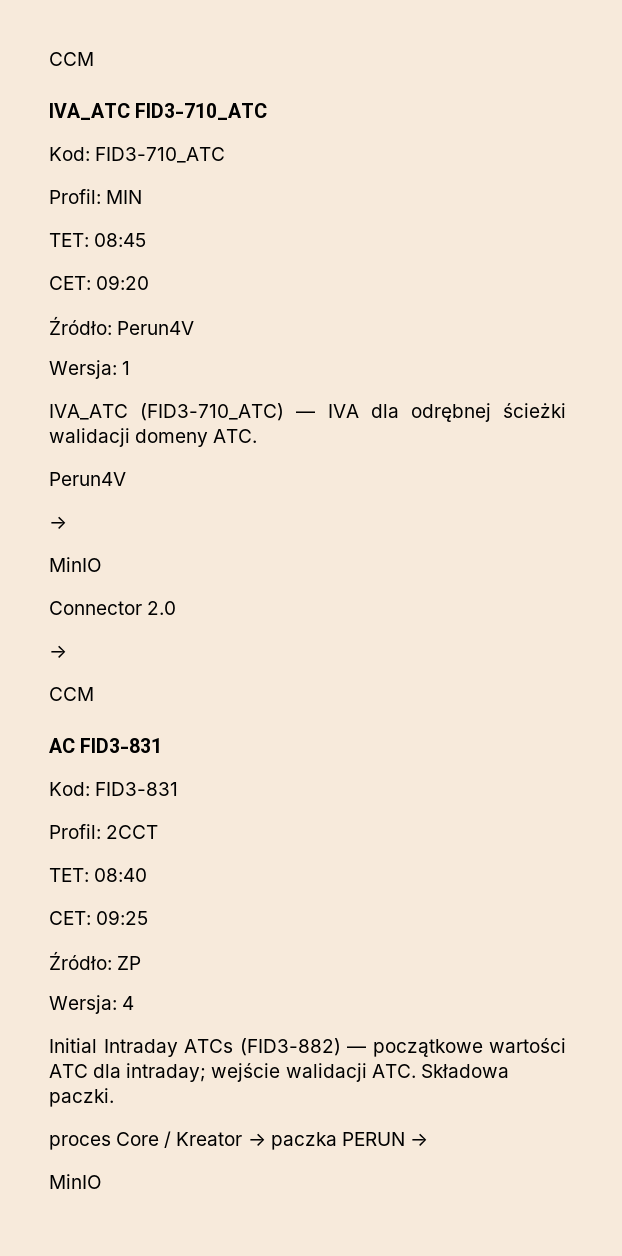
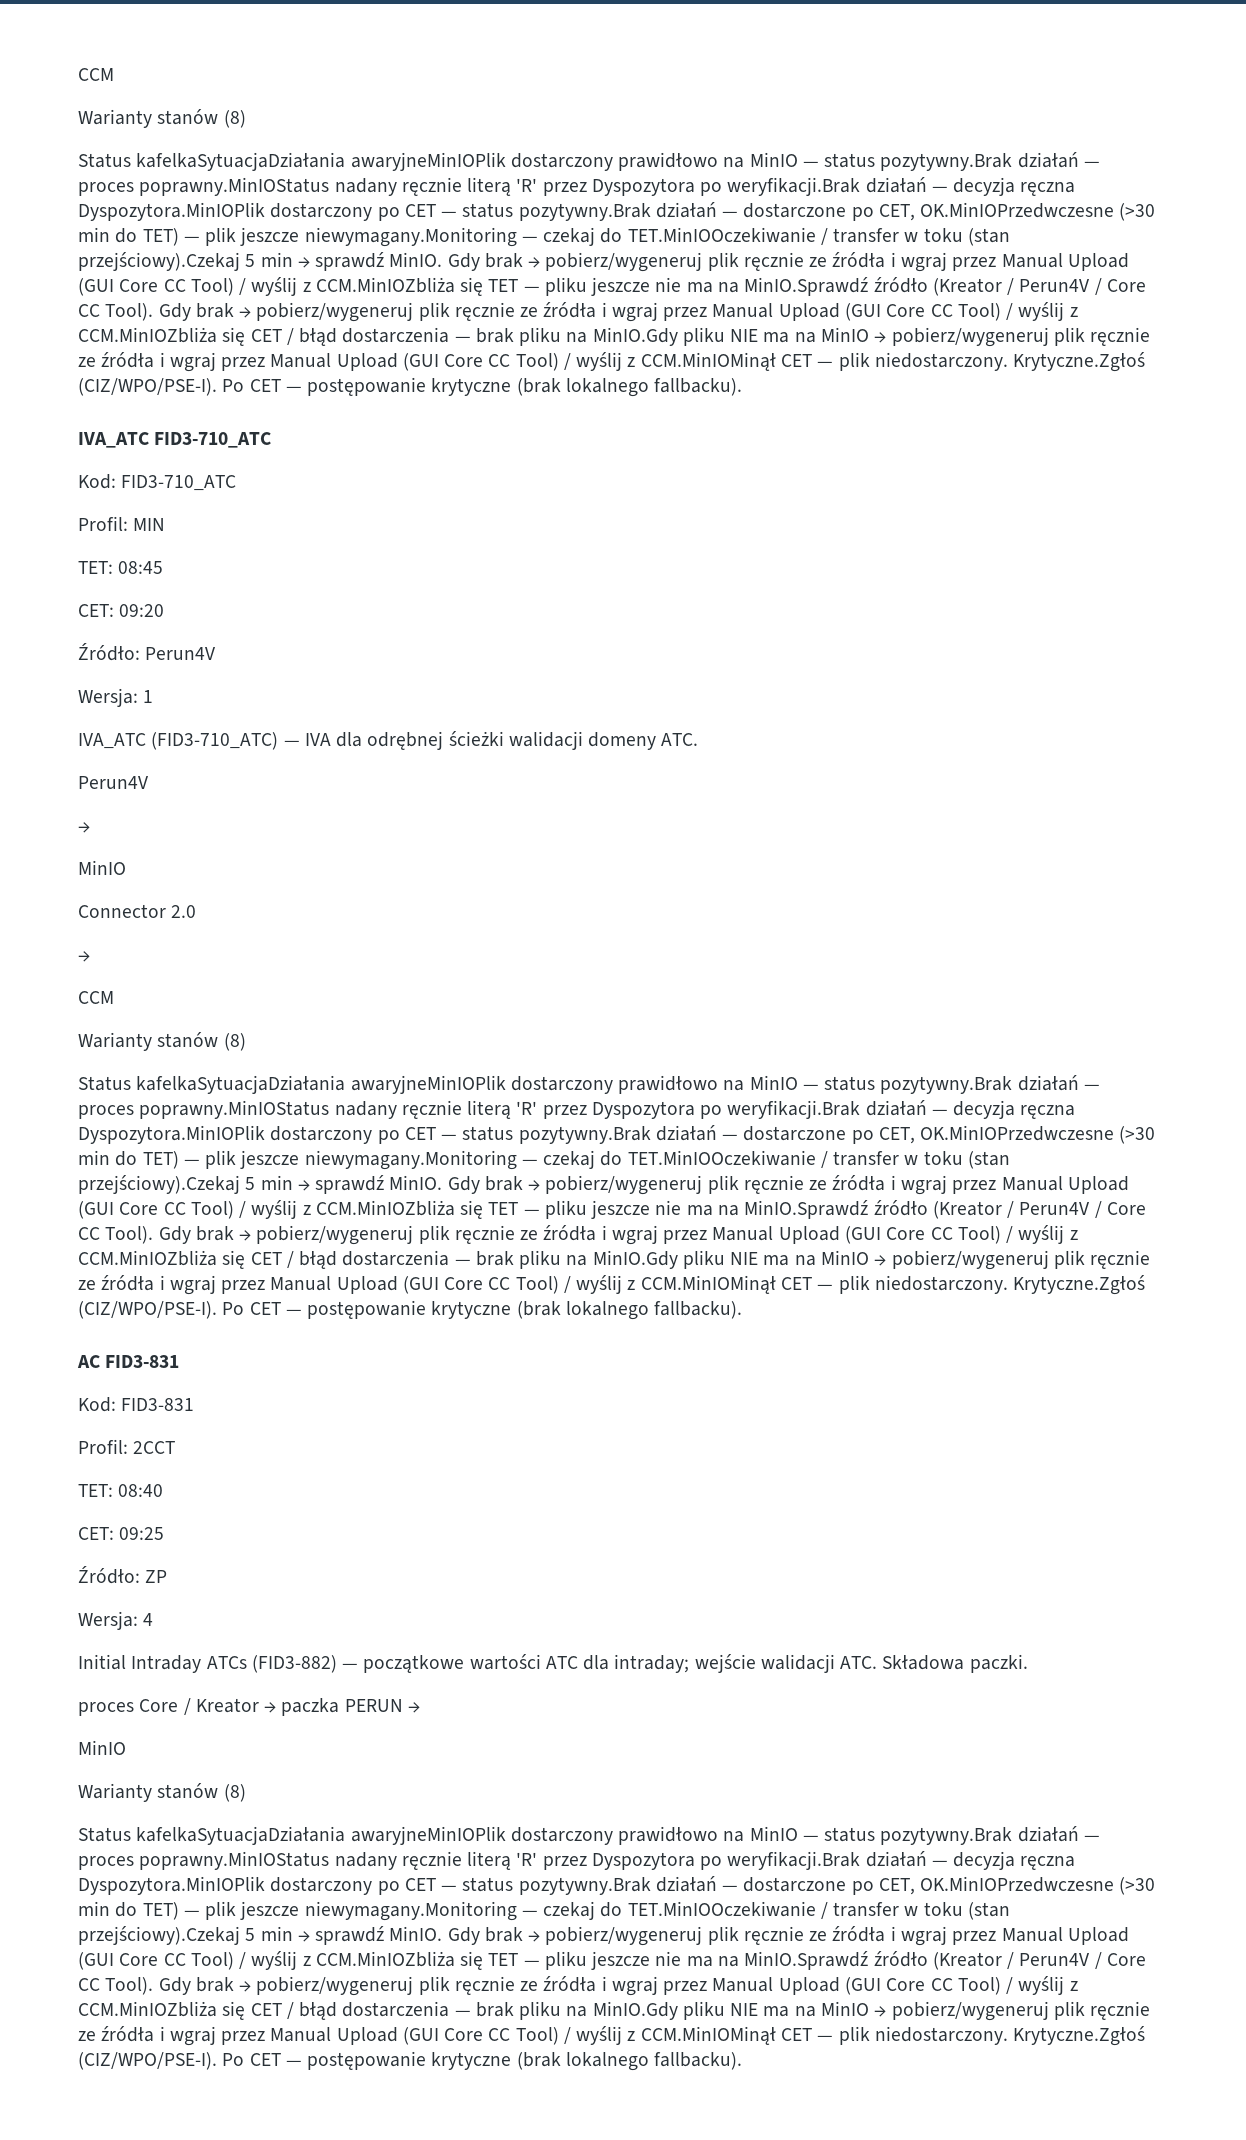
[49,52,94,66] CCM -> [78,68,114,81] [78,109,246,128] [78,152,1100,171] [78,177,1076,196] [78,202,1156,221] [78,227,1010,247] [78,252,1129,272] [78,277,1146,296] [78,302,1078,322] [78,327,1151,347] [78,352,1146,372] [78,377,743,397] CCM // Warianty stanów (8) // Status kafelkaSytuacjaDziałania awaryjneMinIOPlik dostarczony prawidłowo na MinIO — status pozytywny.Brak działań — proces poprawny.MinIOStatus nadany ręcznie literą 'R' przez Dyspozytora po weryfikacji.Brak działań — decyzja ręczna Dyspozytora.MinIOPlik dostarczony po CET — status pozytywny.Brak działań — dostarczone po CET, OK.MinIOPrzedwczesne (>30 min do TET) — plik jeszcze niewymagany.Monitoring — czekaj do TET.MinIOOczekiwanie / transfer w toku (stan przejściowy).Czekaj 5 min → sprawdź MinIO. Gdy brak → pobierz/wygeneruj plik ręcznie ze źródła i wgraj przez Manual Upload (GUI Core CC Tool) / wyślij z CCM.MinIOZbliża się TET — pliku jeszcze nie ma na MinIO.Sprawdź źródło (Kreator / Perun4V / Core CC Tool). Gdy brak → pobierz/wygeneruj plik ręcznie ze źródła i wgraj przez Manual Upload (GUI Core CC Tool) / wyślij z CCM.MinIOZbliża się CET / błąd dostarczenia — brak pliku na MinIO.Gdy pliku NIE ma na MinIO → pobierz/wygeneruj plik ręcznie ze źródła i wgraj przez Manual Upload (GUI Core CC Tool) / wyślij z CCM.MinIOMinął CET — plik niedostarczony. Krytyczne.Zgłoś (CIZ/WPO/PSE-I). Po CET — postępowanie krytyczne (brak lokalnego fallbacku).
(94, 694) none -> [78,1032,246,1051] [78,1075,1100,1094] [78,1100,1076,1119] [78,1125,1156,1144] [78,1150,1010,1170] [78,1175,1129,1195] [78,1200,1146,1219] [78,1225,1078,1245] [78,1250,1151,1270] [78,1275,1146,1295] [78,1300,743,1320] // Warianty stanów (8) // Status kafelkaSytuacjaDziałania awaryjneMinIOPlik dostarczony prawidłowo na MinIO — status pozytywny.Brak działań — proces poprawny.MinIOStatus nadany ręcznie literą 'R' przez Dyspozytora po weryfikacji.Brak działań — decyzja ręczna Dyspozytora.MinIOPlik dostarczony po CET — status pozytywny.Brak działań — dostarczone po CET, OK.MinIOPrzedwczesne (>30 min do TET) — plik jeszcze niewymagany.Monitoring — czekaj do TET.MinIOOczekiwanie / transfer w toku (stan przejściowy).Czekaj 5 min → sprawdź MinIO. Gdy brak → pobierz/wygeneruj plik ręcznie ze źródła i wgraj przez Manual Upload (GUI Core CC Tool) / wyślij z CCM.MinIOZbliża się TET — pliku jeszcze nie ma na MinIO.Sprawdź źródło (Kreator / Perun4V / Core CC Tool). Gdy brak → pobierz/wygeneruj plik ręcznie ze źródła i wgraj przez Manual Upload (GUI Core CC Tool) / wyślij z CCM.MinIOZbliża się CET / błąd dostarczenia — brak pliku na MinIO.Gdy pliku NIE ma na MinIO → pobierz/wygeneruj plik ręcznie ze źródła i wgraj przez Manual Upload (GUI Core CC Tool) / wyślij z CCM.MinIOMinął CET — plik niedostarczony. Krytyczne.Zgłoś (CIZ/WPO/PSE-I). Po CET — postępowanie krytyczne (brak lokalnego fallbacku).
(102, 1181) none -> [78,1783,246,1802] [78,1826,1100,1845] [78,1851,1076,1870] [78,1876,1156,1895] [78,1901,1010,1921] [78,1926,1129,1946] [78,1951,1146,1970] [78,1976,1078,1996] [78,2001,1151,2021] [78,2026,1146,2046] [78,2051,743,2071] // Warianty stanów (8) // Status kafelkaSytuacjaDziałania awaryjneMinIOPlik dostarczony prawidłowo na MinIO — status pozytywny.Brak działań — proces poprawny.MinIOStatus nadany ręcznie literą 'R' przez Dyspozytora po weryfikacji.Brak działań — decyzja ręczna Dyspozytora.MinIOPlik dostarczony po CET — status pozytywny.Brak działań — dostarczone po CET, OK.MinIOPrzedwczesne (>30 min do TET) — plik jeszcze niewymagany.Monitoring — czekaj do TET.MinIOOczekiwanie / transfer w toku (stan przejściowy).Czekaj 5 min → sprawdź MinIO. Gdy brak → pobierz/wygeneruj plik ręcznie ze źródła i wgraj przez Manual Upload (GUI Core CC Tool) / wyślij z CCM.MinIOZbliża się TET — pliku jeszcze nie ma na MinIO.Sprawdź źródło (Kreator / Perun4V / Core CC Tool). Gdy brak → pobierz/wygeneruj plik ręcznie ze źródła i wgraj przez Manual Upload (GUI Core CC Tool) / wyślij z CCM.MinIOZbliża się CET / błąd dostarczenia — brak pliku na MinIO.Gdy pliku NIE ma na MinIO → pobierz/wygeneruj plik ręcznie ze źródła i wgraj przez Manual Upload (GUI Core CC Tool) / wyślij z CCM.MinIOMinął CET — plik niedostarczony. Krytyczne.Zgłoś (CIZ/WPO/PSE-I). Po CET — postępowanie krytyczne (brak lokalnego fallbacku).

